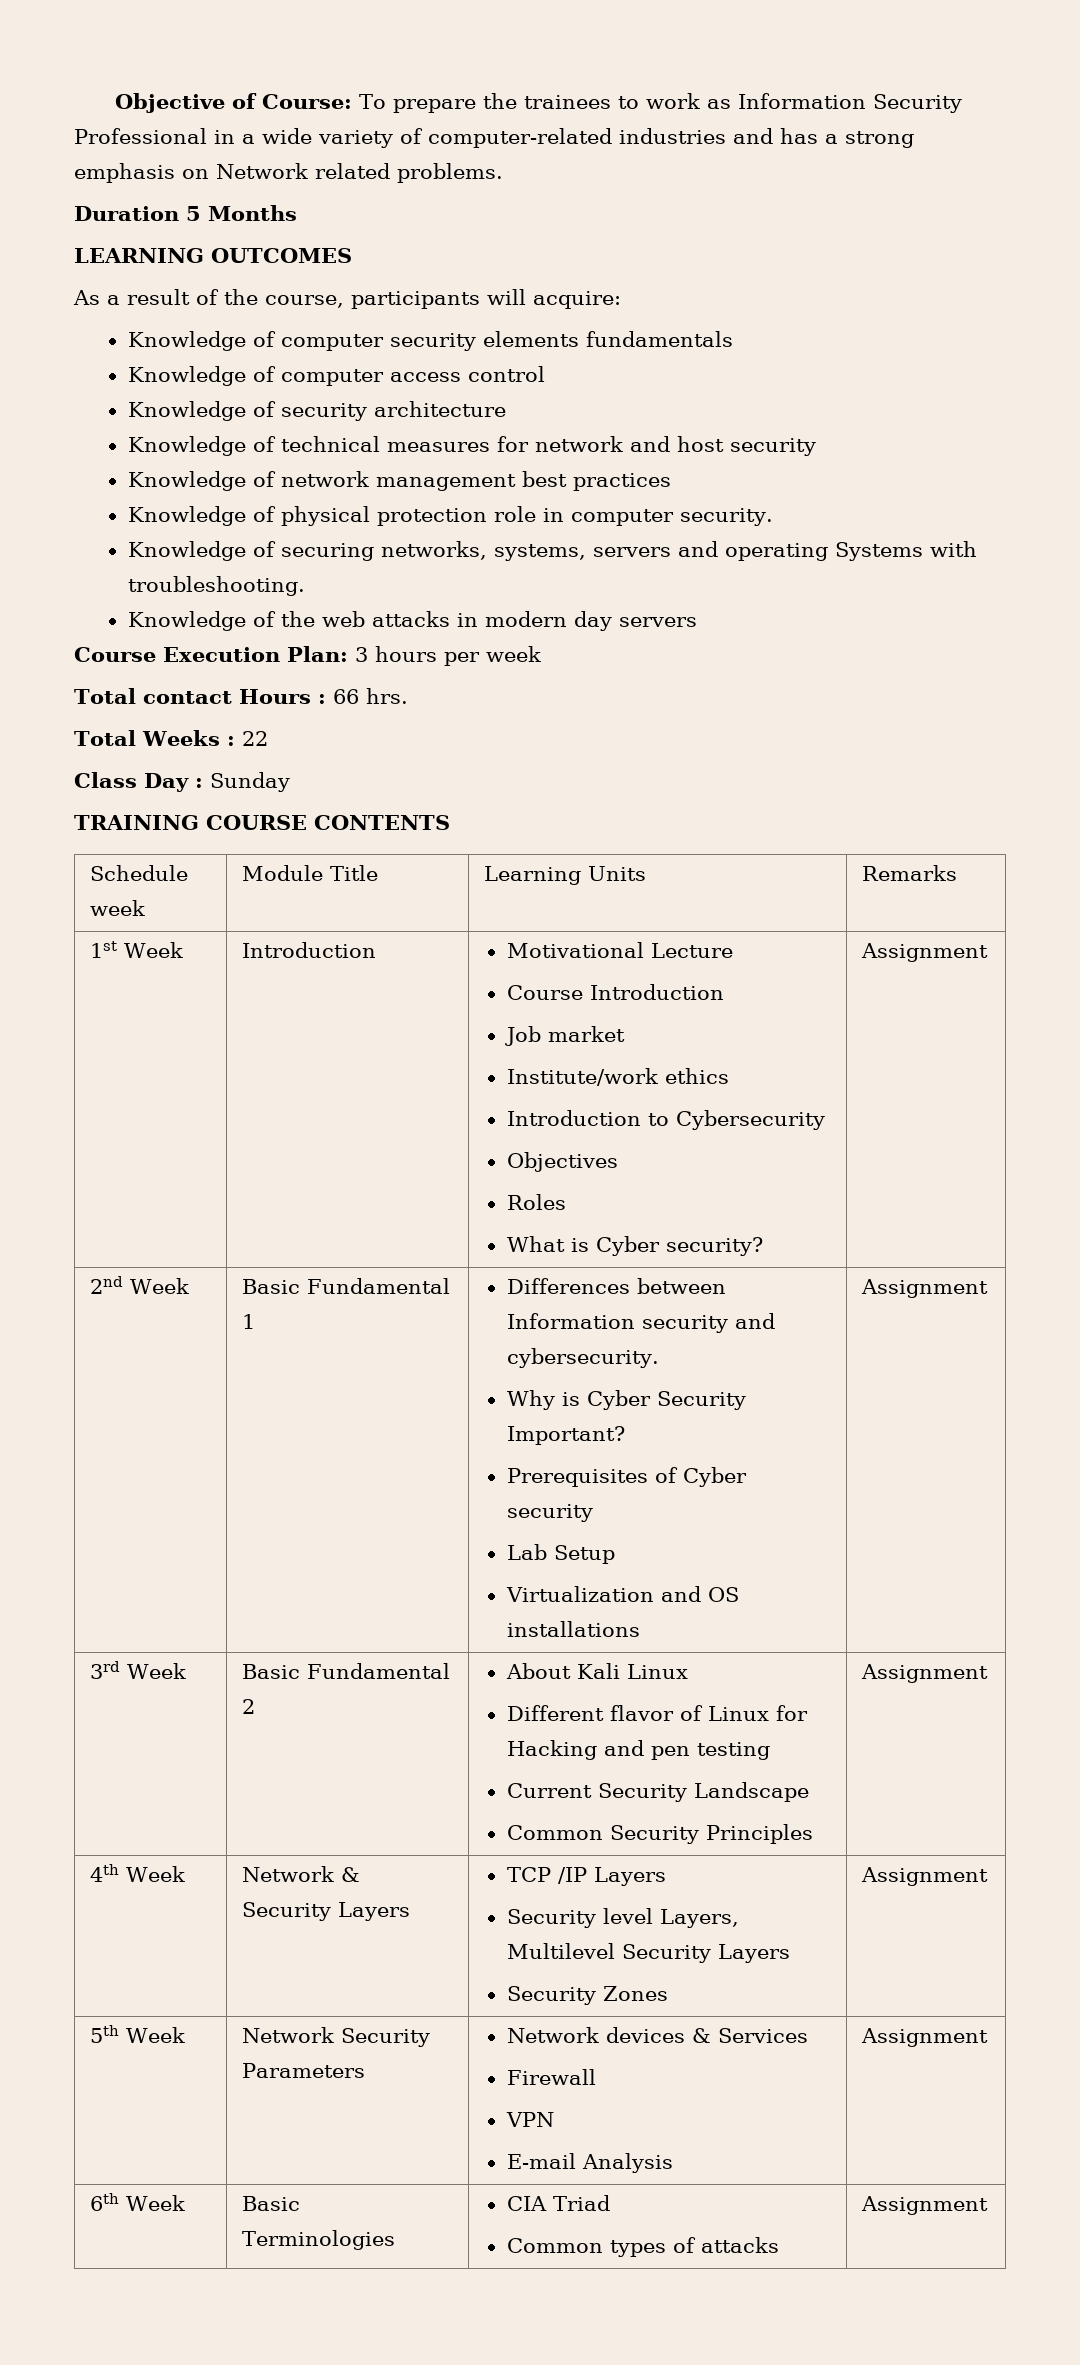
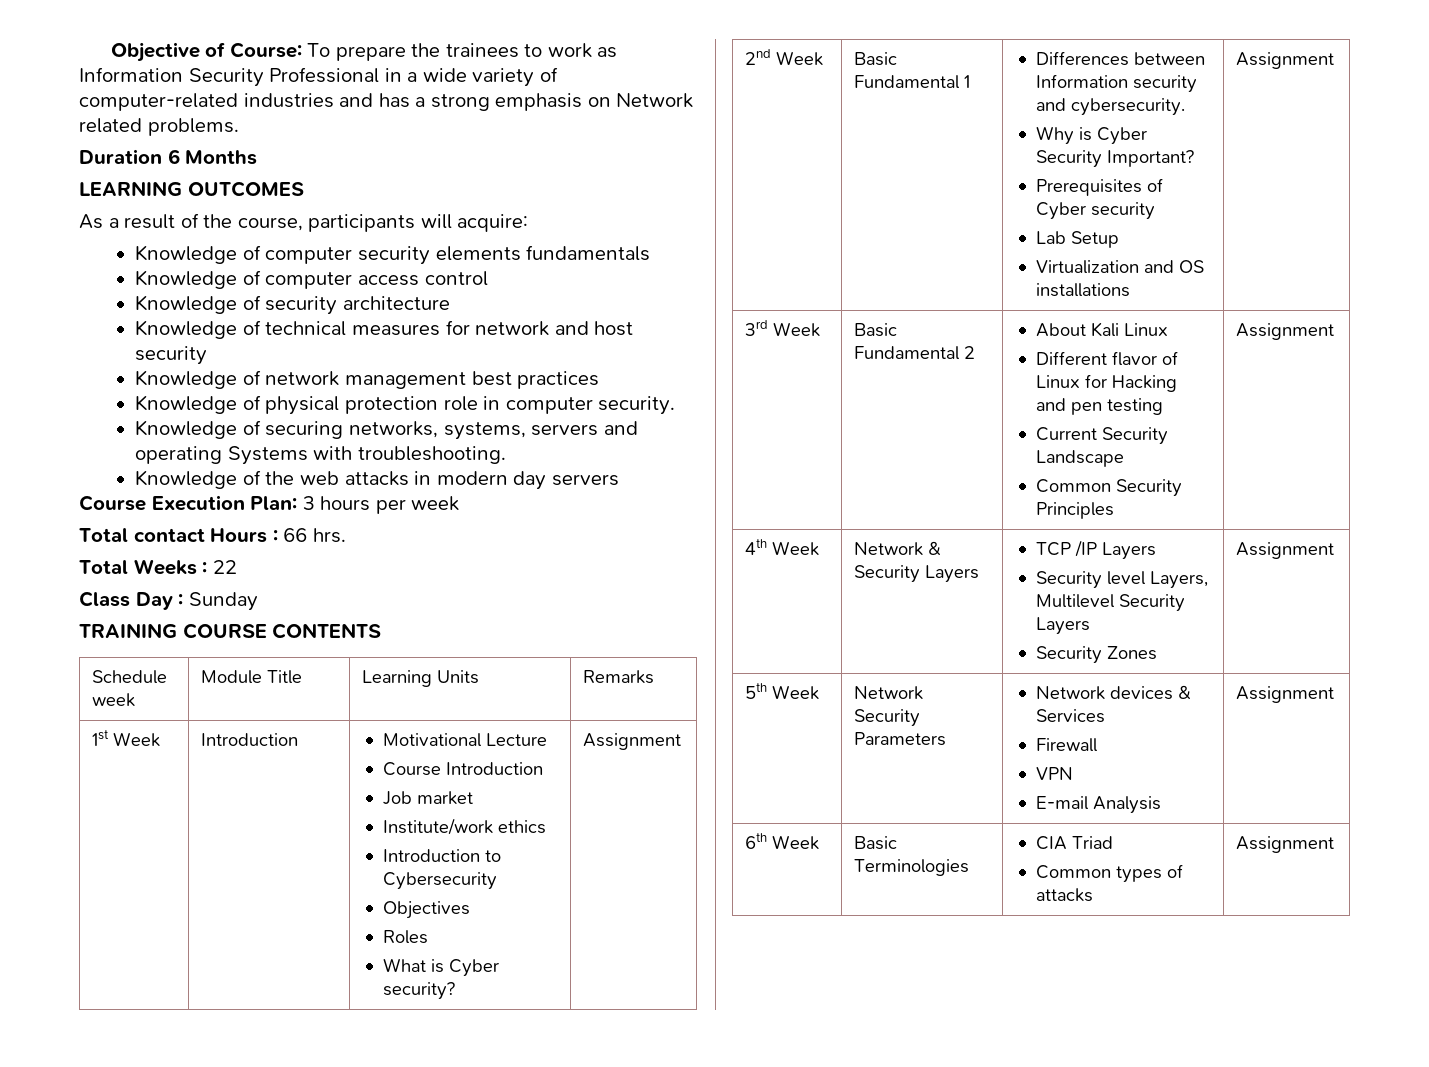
[186,206,201,221] 5 -> [167,149,180,164] 6

